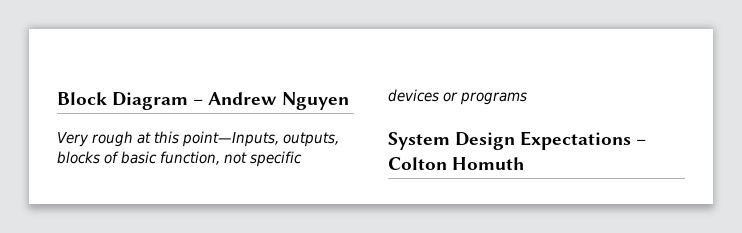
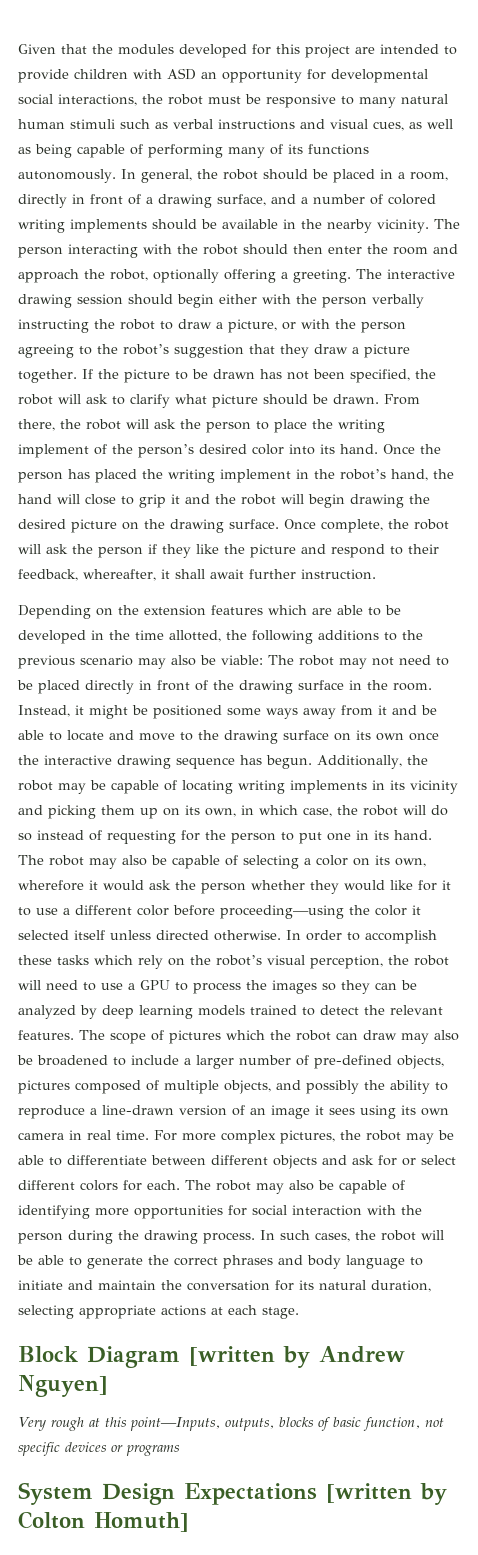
[57,92,349,110] Block Diagram – Andrew Nguyen -> [18,44,457,58] [18,68,428,83] [18,94,448,108] [18,119,453,131] [18,144,369,158] [18,169,448,183] [18,194,436,208] [18,219,460,233] [18,244,458,258] [18,269,455,283] [18,294,424,308] [18,319,406,333] [18,344,410,358] [18,369,436,383] [18,394,420,408] [18,419,385,433] [18,444,441,458] [18,469,454,483] [18,494,430,508] [18,519,449,533] [18,544,439,558] [18,569,376,581] [18,605,401,619] [18,630,423,644] [18,655,449,669] [17,680,432,694] [18,705,437,719] [18,730,439,744] [18,755,428,769] [18,780,458,794] [18,805,448,819] [18,830,432,844] [18,855,426,869] [18,880,451,894] [18,905,421,919] [18,930,437,944] [18,955,449,969] [18,980,417,994] [18,1005,443,1019] [18,1030,459,1044] [17,1055,444,1069] [18,1080,448,1094] [18,1105,449,1119] [18,1130,454,1144] [18,1155,456,1169] [18,1180,405,1194] [18,1205,422,1219] [18,1230,444,1244] [17,1255,423,1269] [18,1280,431,1292] [18,1305,299,1319] [18,1346,405,1368] [18,1375,108,1397] Given that the modules developed for this project are intended to provide children with ASD an opportunity for developmental social interactions, the robot must be responsive to many natural human stimuli such as verbal instructions and visual cues, as well as being capable of performing many of its functions autonomously. In general, the robot should be placed in a room, directly in front of a drawing surface, and a number of colored writing implements should be available in the nearby vicinity. The person interacting with the robot should then enter the room and approach the robot, optionally offering a greeting. The interactive drawing session should begin either with the person verbally instructing the robot to draw a picture, or with the person agreeing to the robot’s suggestion that they draw a picture together. If the picture to be drawn has not been specified, the robot will ask to clarify what picture should be drawn. From there, the robot will ask the person to place the writing implement of the person’s desired color into its hand. Once the person has placed the writing implement in the robot’s hand, the hand will close to grip it and the robot will begin drawing the desired picture on the drawing surface. Once complete, the robot will ask the person if they like the picture and respond to their feedback, whereafter, it shall await further instruction. // Depending on the extension features which are able to be developed in the time allotted, the following additions to the previous scenario may also be viable: The robot may not need to be placed directly in front of the drawing surface in the room. Instead, it might be positioned some ways away from it and be able to locate and move to the drawing surface on its own once the interactive drawing sequence has begun. Additionally, the robot may be capable of locating writing implements in its vicinity and picking them up on its own, in which case, the robot will do so instead of requesting for the person to put one in its hand. The robot may also be capable of selecting a color on its own, wherefore it would ask the person whether they would like for it to use a different color before proceeding—using the color it selected itself unless directed otherwise. In order to accomplish these tasks which rely on the robot’s visual perception, the robot will need to use a GPU to process the images so they can be analyzed by deep learning models trained to detect the relevant features. The scope of pictures which the robot can draw may also be broadened to include a larger number of pre-defined objects, pictures composed of multiple objects, and possibly the ability to reproduce a line-drawn version of an image it sees using its own camera in real time. For more complex pictures, the robot may be able to differentiate between different objects and ask for or select different colors for each. The robot may also be capable of identifying more opportunities for social interaction with the person during the drawing process. In such cases, the robot will be able to generate the correct phrases and body language to initiate and maintain the conversation for its natural duration, selecting appropriate actions at each stage. // Block Diagram [written by Andrew Nguyen]
[636,139,647,145] [388,157,526,170] – Colton Homuth -> [326,1483,447,1505] [18,1511,189,1532] [written by Colton Homuth]

